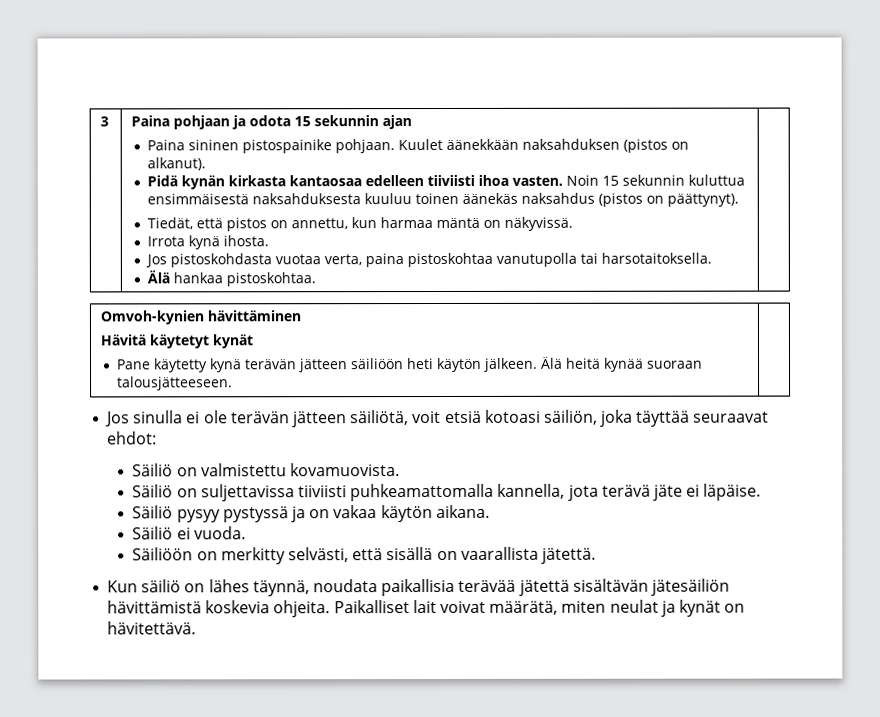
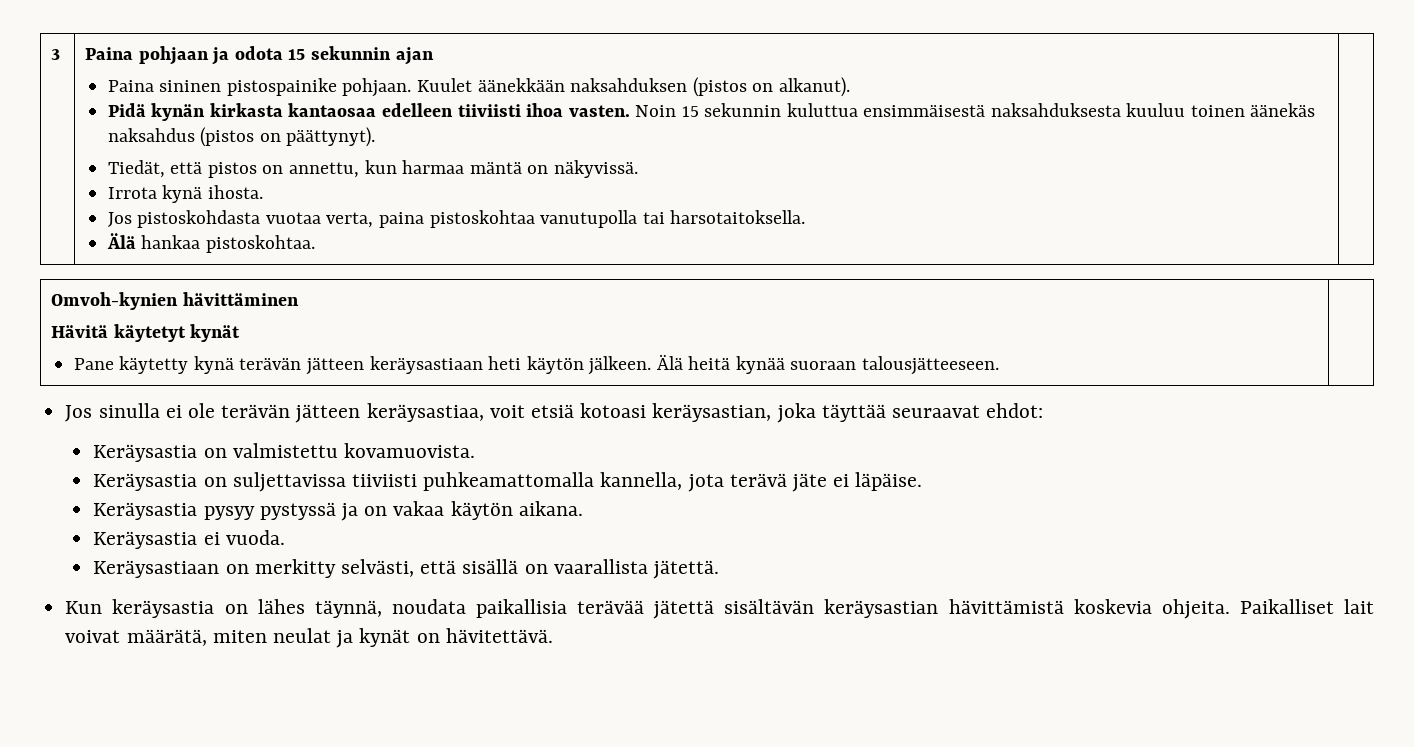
[349,358,404,370] säiliöön -> [369,356,483,374] keräysastiaan
[350,410,410,426] säiliötä, -> [366,403,484,422] keräysastiaa,
[543,409,598,425] säiliön, -> [652,403,772,422] keräysastian,
[132,463,174,477] Säiliö -> [93,444,198,462] Keräysastia
[132,484,174,498] Säiliö -> [93,473,198,491] Keräysastia
[132,505,174,519] Säiliö -> [93,502,198,520] Keräysastia
[132,526,174,540] Säiliö -> [93,531,198,549] Keräysastia
[132,547,194,561] Säiliöön -> [93,560,220,578] Keräysastiaan
[141,579,182,593] säiliö -> [112,599,215,618] keräysastia
[650,578,730,596] jätesäiliön -> [824,599,939,618] keräysastian

